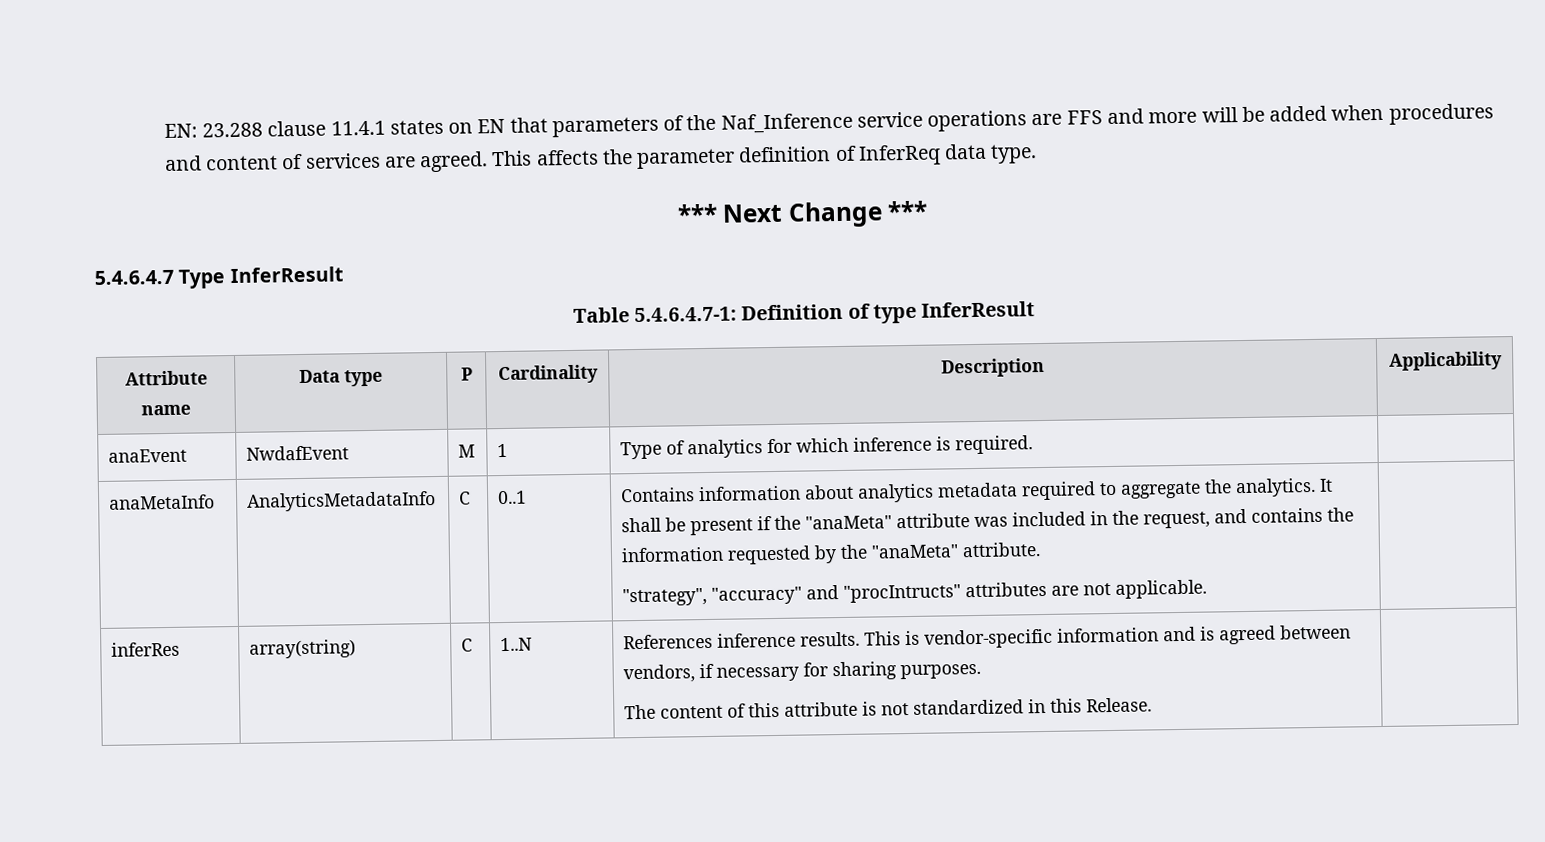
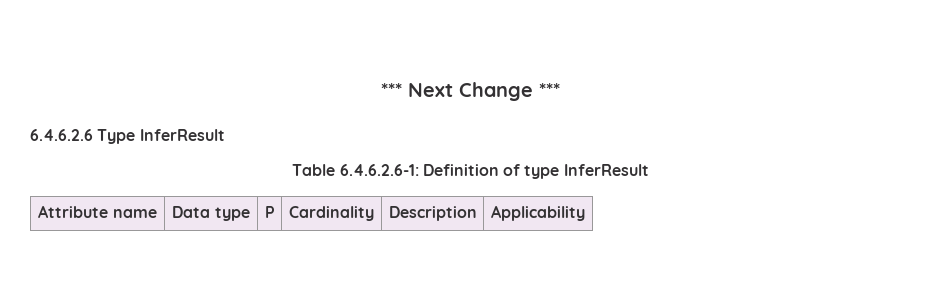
[163,103,1494,138] [164,143,1038,173] EN: 23.288 clause 11.4.1 states on EN that parameters of the Naf_Inference service operations are FFS and more will be added when procedures and content of services are agreed. This affects the parameter definition of InferReq data type. // -> (381, 90) none
[94,269,174,286] 5.4.6.4.7 -> [30,129,93,141] 6.4.6.2.6
[634,306,738,323] 5.4.6.4.7-1: -> [339,164,419,176] 6.4.6.2.6-1:
[108,448,188,463] [246,445,350,461] [458,444,476,458] [497,443,509,458] [620,435,1034,460] [109,494,216,510] [247,490,437,512] [459,491,472,505] [498,490,528,505] [620,477,1334,503] [621,507,1355,536] [621,542,1042,565] [622,579,1208,607] [111,641,181,657] [249,639,357,659] [461,638,474,652] [500,637,533,652] [623,624,1352,650] [623,661,982,684] [624,697,1153,720] // anaEvent | NwdafEvent | M | 1 | Type of analytics for which inference is required. | // anaMetaInfo | AnalyticsMetadataInfo | C | 0..1 | Contains information about analytics metadata required to aggregate the analytics. It shall be present if the "anaMeta" attribute was included in the request, and contains the information requested by the "anaMeta" attribute. // "strategy", "accuracy" and "procIntructs" attributes are not applicable. | // inferRes | array(string) | C | 1..N | References inference results. This is vendor-specific information and is agreed between vendors, if necessary for sharing purposes. // The content of this attribute is not standardized in this Release. | -> (585, 213) none

